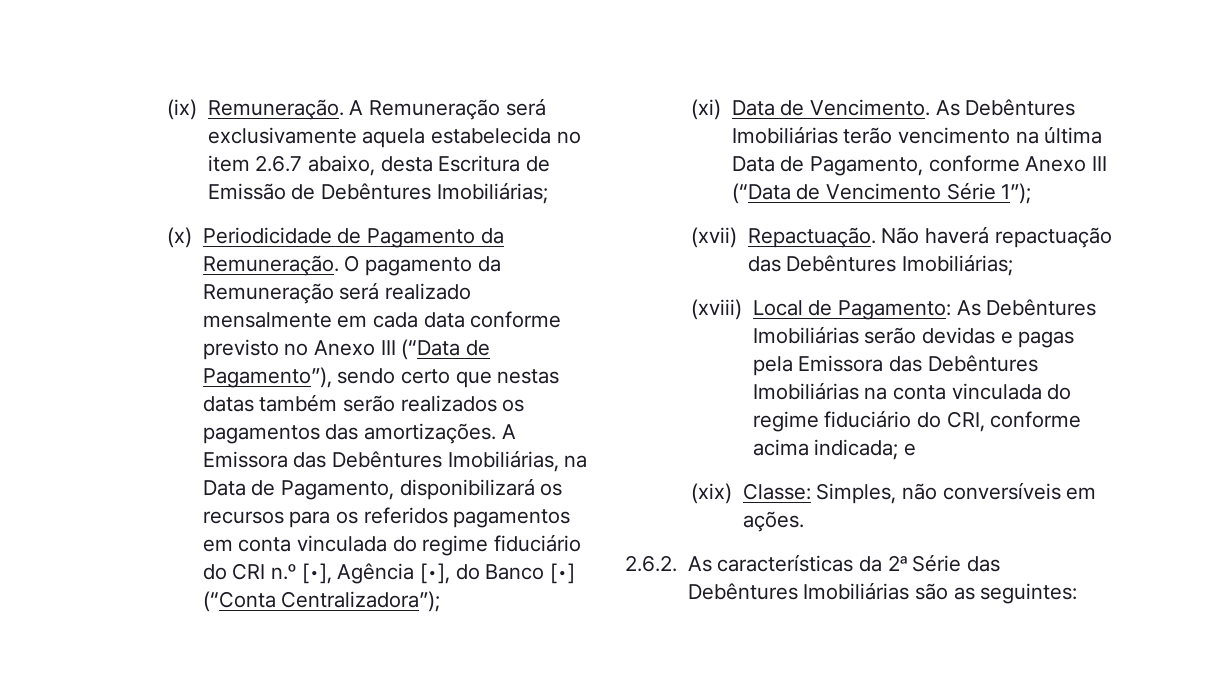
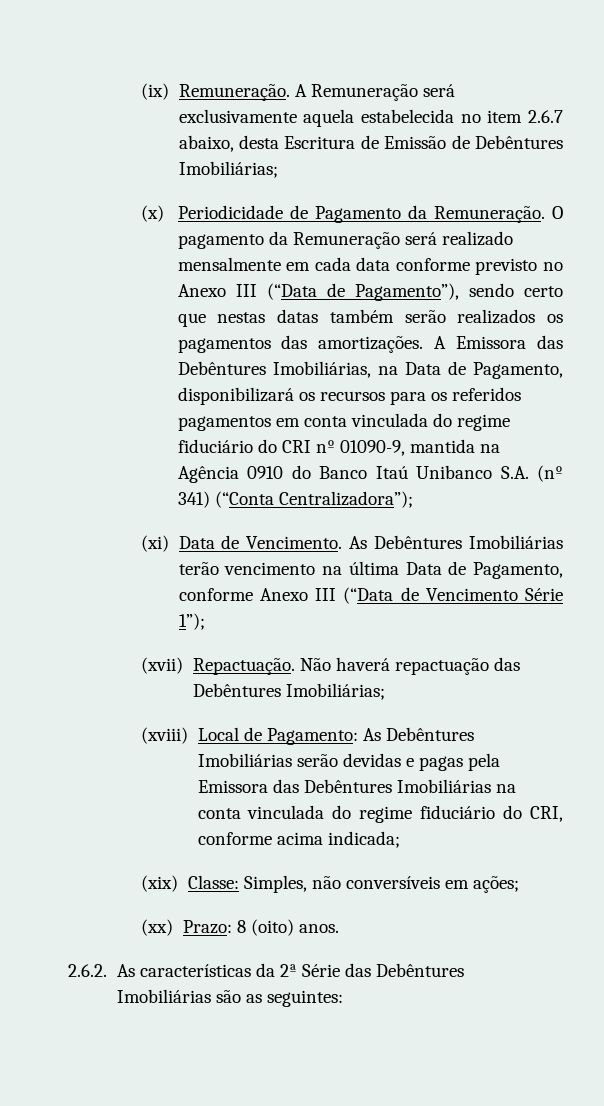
[271,563,576,584] n.º [•], Agência [•], do Banco [•] -> [315,439,501,456] [177,465,563,483] [177,491,210,508] nº 01090-9, mantida na Agência 0910 do Banco Itaú Unibanco S.A. (nº 341)
[904,443,917,456] e -> (400, 839) none
[742,511,804,532] ações. -> [473,876,520,893] [141,919,339,936] ações; // (xx) Prazo: 8 (oito) anos.

